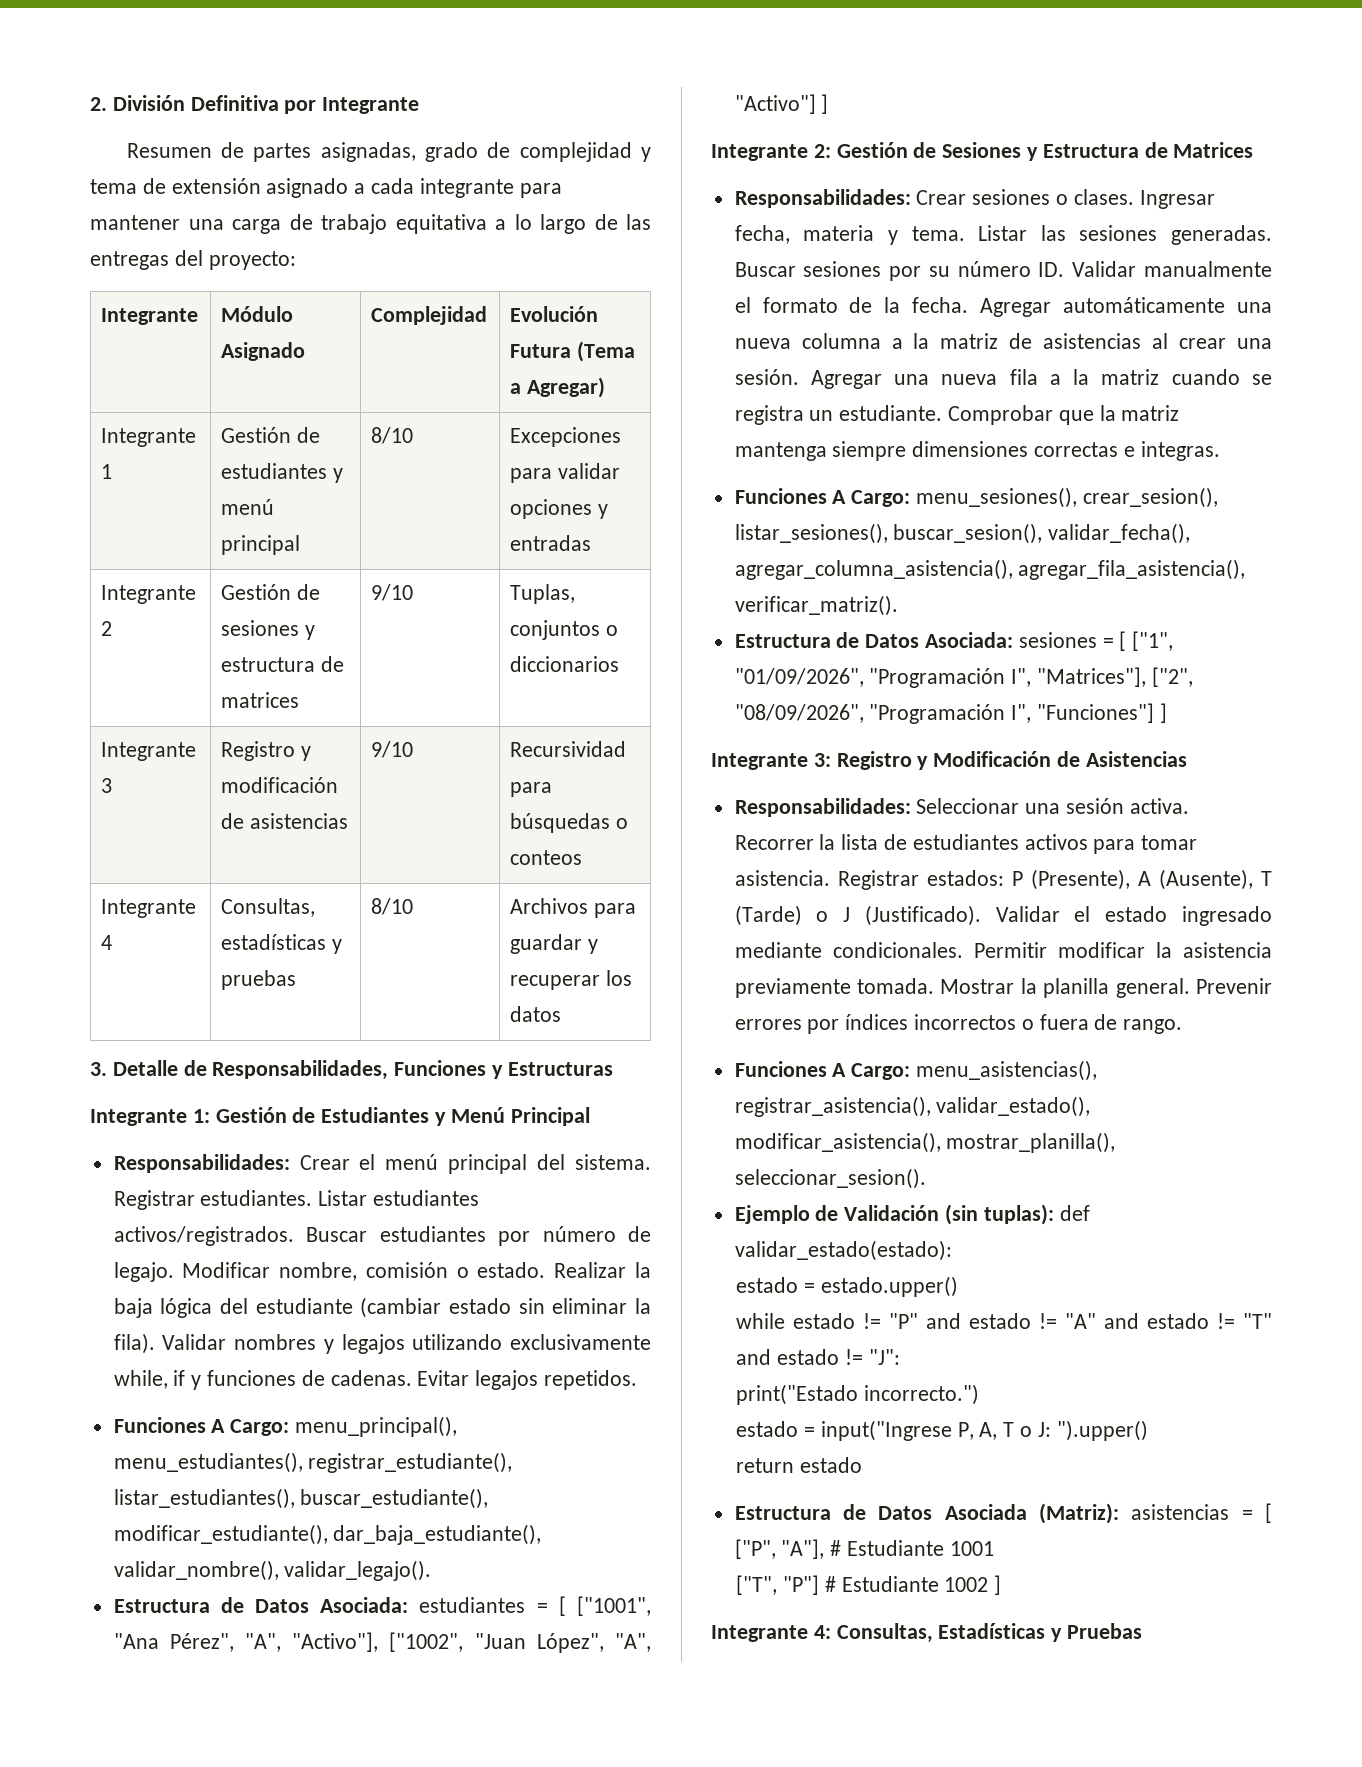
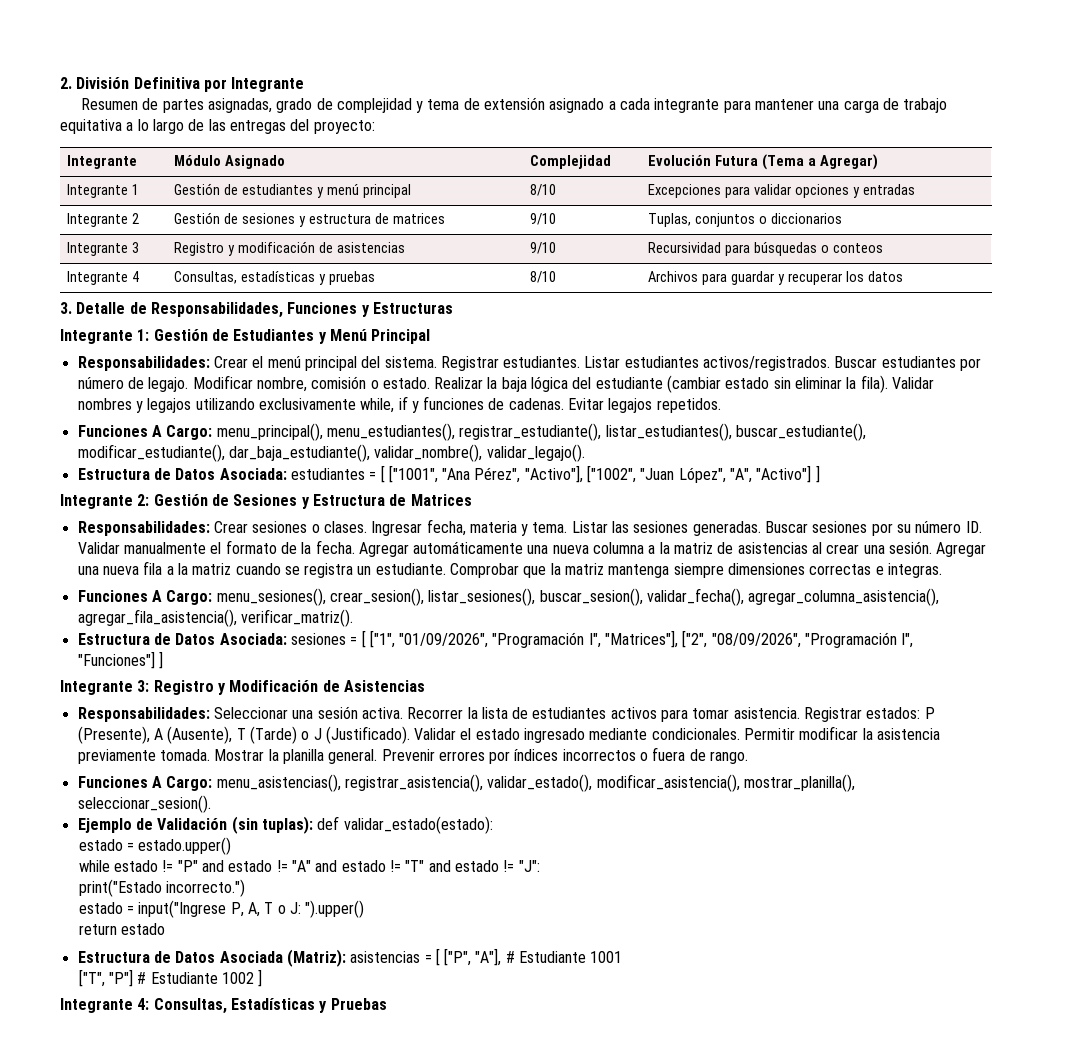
[245,1633,282,1652] "A", -> (521, 475) none

